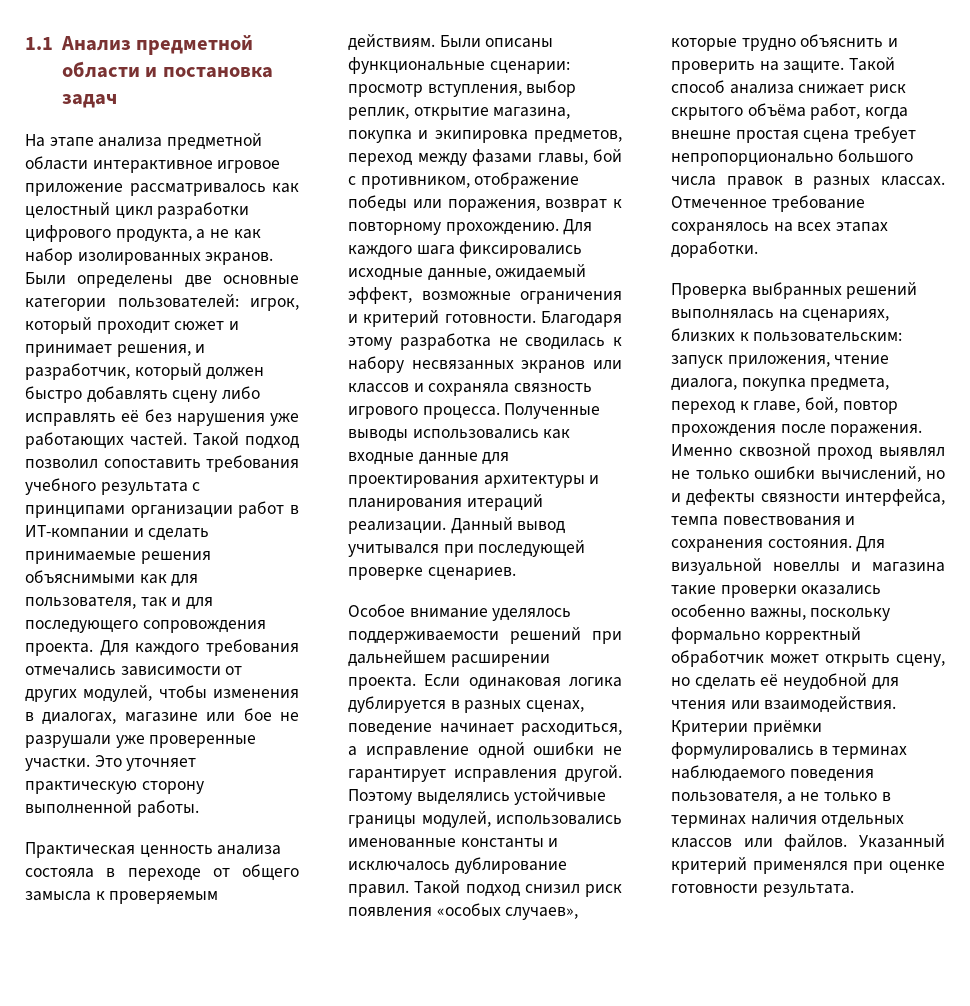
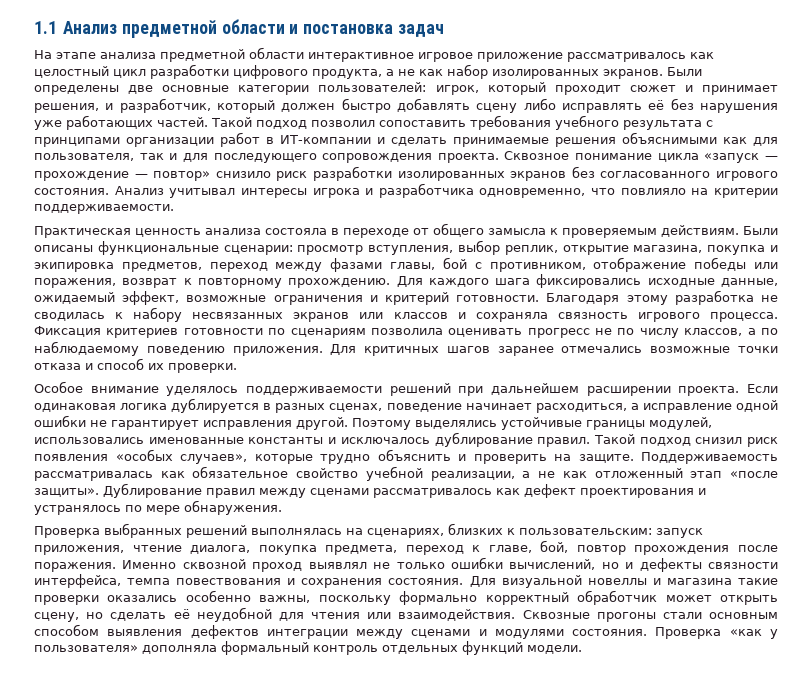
[99,639,299,656] [25,666,243,676] [25,685,299,702] [25,708,299,725] [25,735,257,748] [25,755,197,771] [25,781,204,794] [25,800,199,817] Для каждого требования отмечались зависимости от других модулей, чтобы изменения в диалогах, магазине или бое не разрушали уже проверенные участки. Это уточняет практическую сторону выполненной работы. -> [504,151,778,163] [34,166,779,181] [34,183,778,198] [34,204,174,214] Сквозное понимание цикла «запуск — прохождение — повтор» снизило риск разработки изолированных экранов без согласованного игрового состояния. Анализ учитывал интересы игрока и разработчика одновременно, что повлияло на критерии поддерживаемости.
[504,403,601,419] [348,429,571,442] [348,452,510,465] [348,475,600,488] [348,494,543,511] [348,517,566,534] [348,540,586,557] [348,567,516,580] Полученные выводы использовались как входные данные для проектирования архитектуры и планирования итераций реализации. Данный вывод учитывался при последующей проверке сценариев. -> [34,326,778,338] [34,341,779,356] [34,358,237,373] Фиксация критериев готовности по сценариям позволила оценивать прогресс не по числу классов, а по наблюдаемому поведению приложения. Для критичных шагов заранее отмечались возможные точки отказа и способ их проверки.
[849,57,896,71] [671,80,907,97] [671,103,909,120] [671,126,917,143] [671,149,913,166] [671,176,945,189] [671,195,865,212] [671,222,889,235] [671,241,758,258] Такой способ анализа снижает риск скрытого объёма работ, когда внешне простая сцена требует непропорционально большого числа правок в разных классах. Отмеченное требование сохранялось на всех этапах доработки. -> [641,452,778,464] [34,466,779,481] [34,483,706,498] [34,500,282,515] Поддерживаемость рассматривалась как обязательное свойство учебной реализации, а не как отложенный этап «после защиты». Дублирование правил между сценами рассматривалось как дефект проектирования и устранялось по мере обнаружения.
[671,720,822,736] [671,742,908,759] [671,765,874,782] [671,792,891,804] [671,815,905,828] [671,834,945,851] [671,857,945,874] [671,884,854,897] Критерии приёмки формулировались в терминах наблюдаемого поведения пользователя, а не только в терминах наличия отдельных классов или файлов. Указанный критерий применялся при оценке готовности результата. -> [522,610,778,622] [34,624,778,639] [34,641,582,655] Сквозные прогоны стали основным способом выявления дефектов интеграции между сценами и модулями состояния. Проверка «как у пользователя» дополняла формальный контроль отдельных функций модели.

